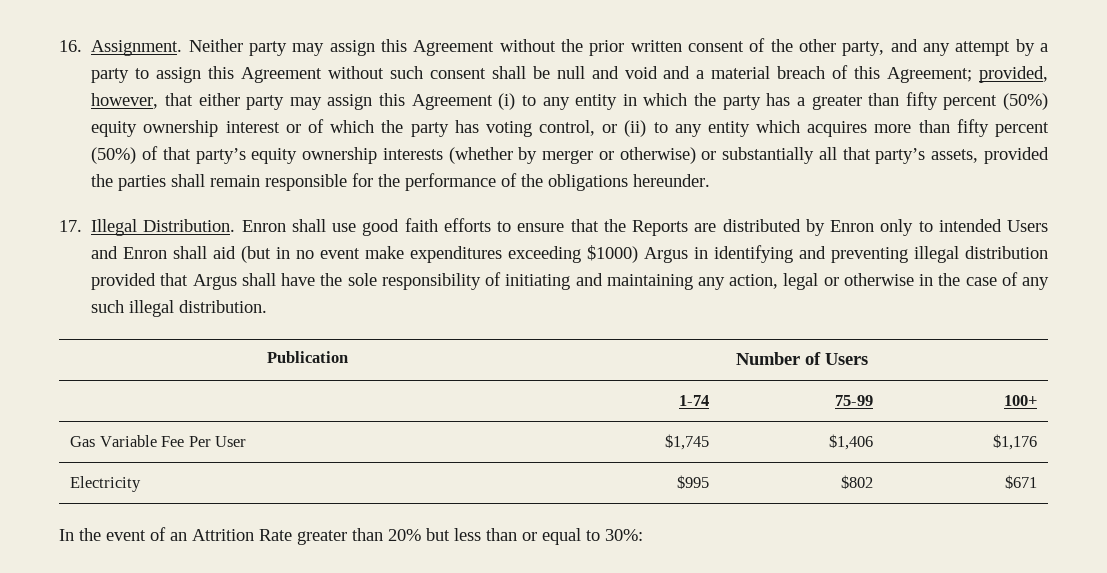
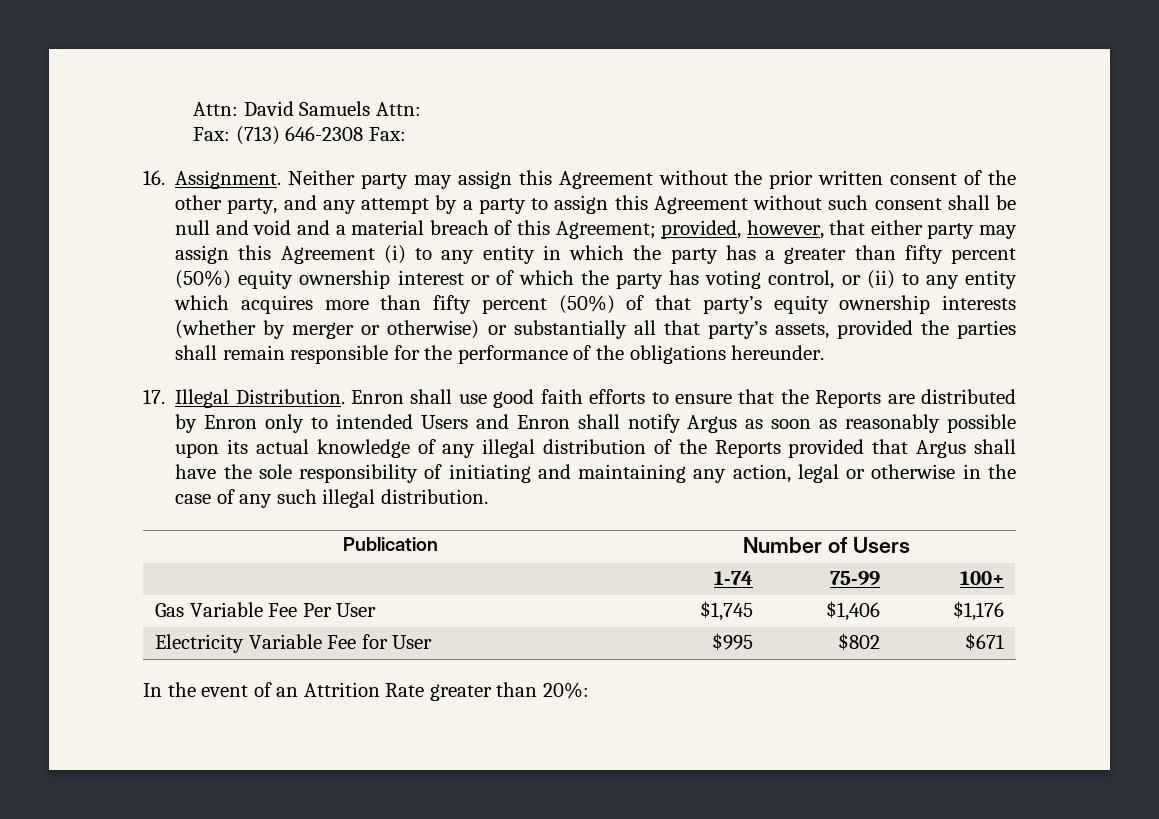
(59, 46) none -> [193,101,421,116] [193,126,406,145] Attn: David Samuels Attn: // Fax: (713) 646-2308 Fax: //
[213,245,1048,263] aid (but in no event make expenditures exceeding $1000) Argus in identifying and preventing illegal distribution -> [627,414,1016,433] [175,439,781,458] notify Argus as soon as reasonably possible upon its actual knowledge of any illegal distribution of the Reports
(142, 484) none -> [248,634,433,649] Variable Fee for User
[388,528,643,545] 20% but less than or equal to 30%: -> [542,682,589,699] 20%:

